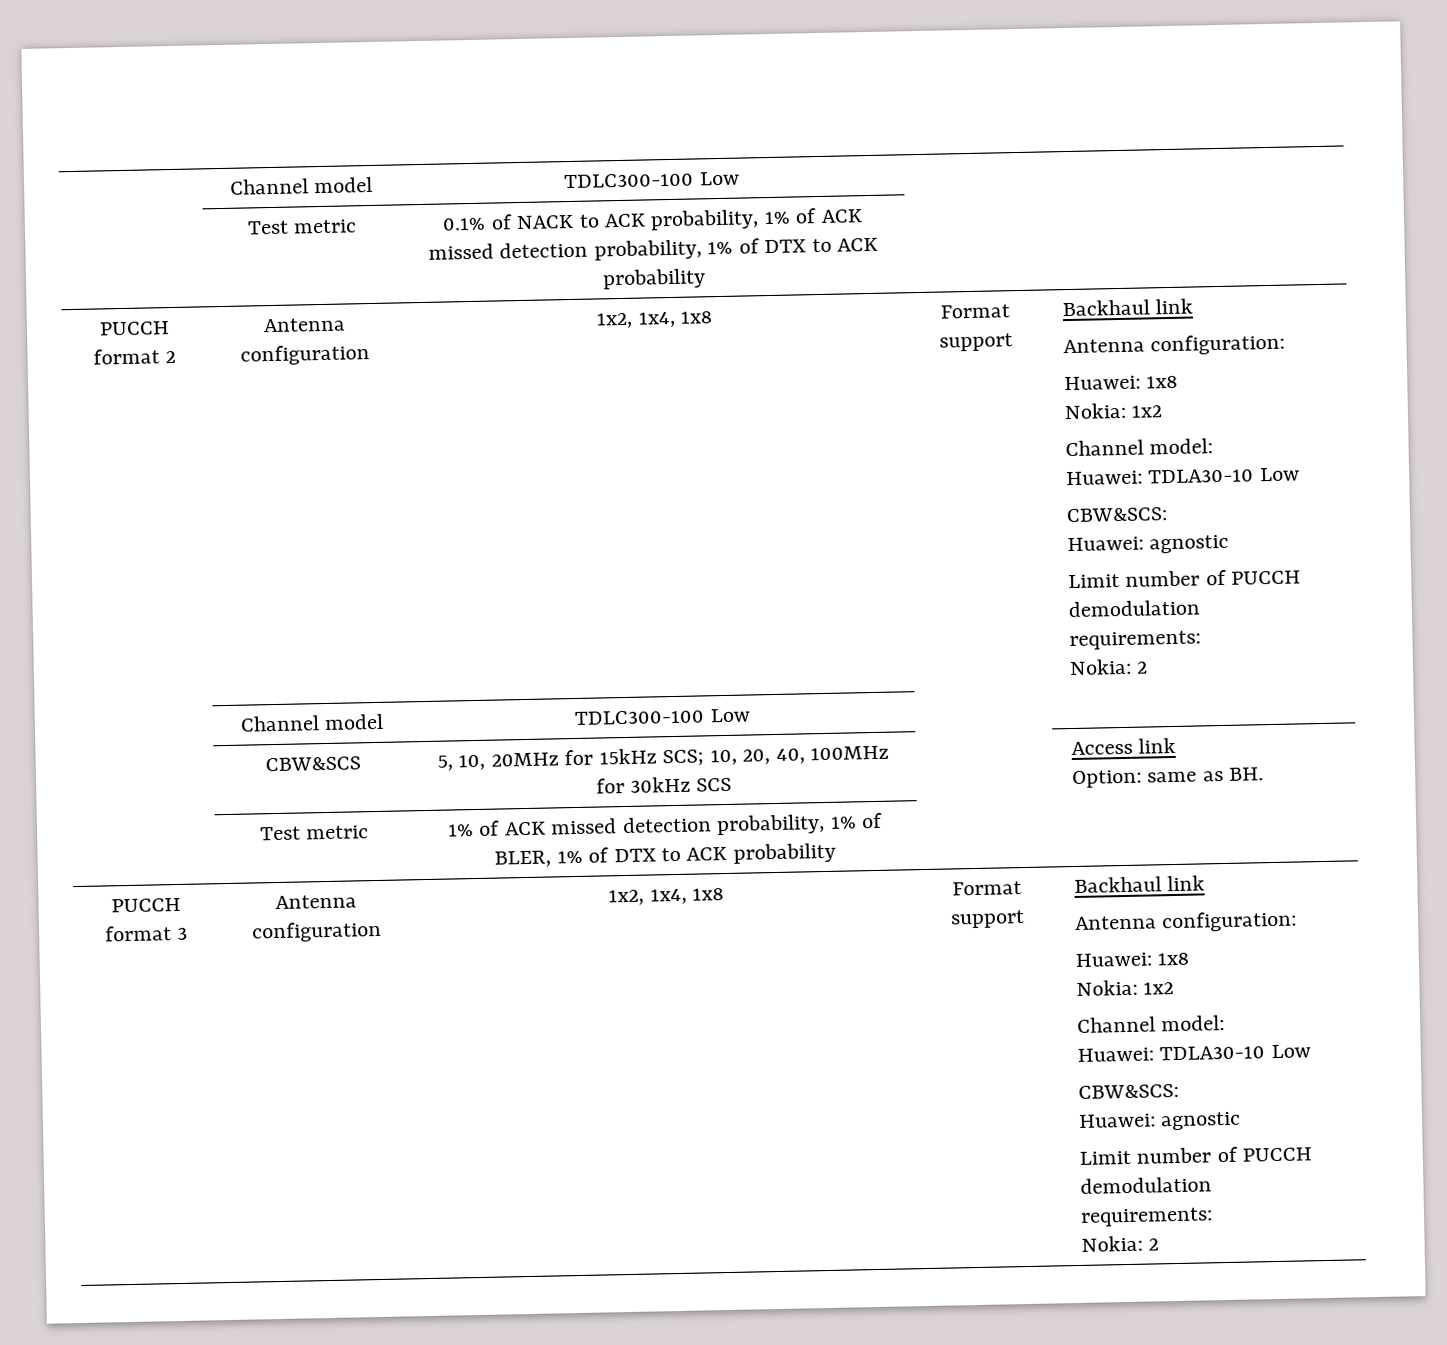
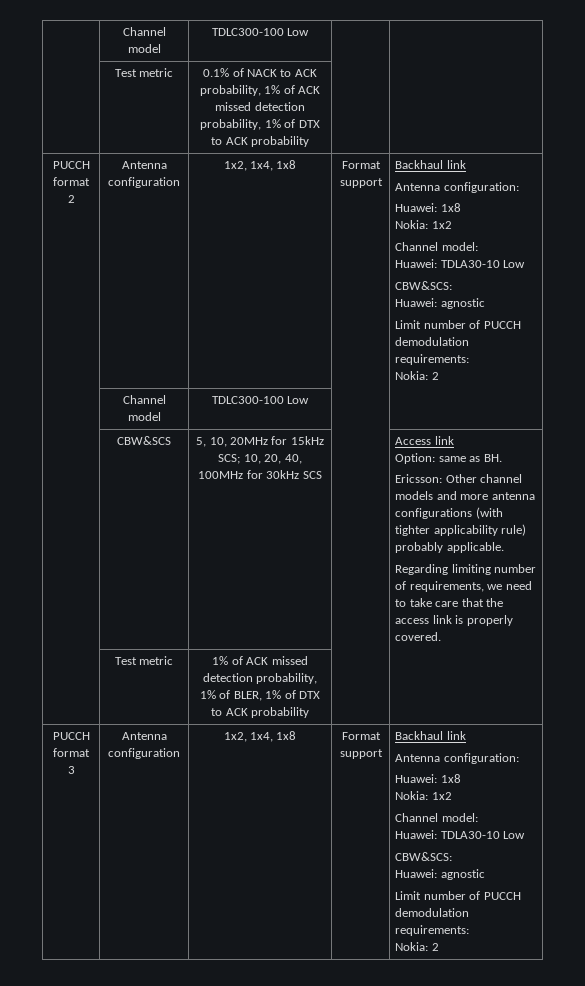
(1265, 774) none -> [395,474,523,483] [395,491,535,500] [395,507,503,519] [395,524,527,536] [395,542,504,553] [395,564,537,575] [395,581,532,592] [395,598,503,607] [395,615,513,626] [395,632,442,641] // Ericsson: Other channel models and more antenna configurations (with tighter applicability rule) probably applicable. // Regarding limiting number of requirements, we need to take care that the access link is properly covered.

